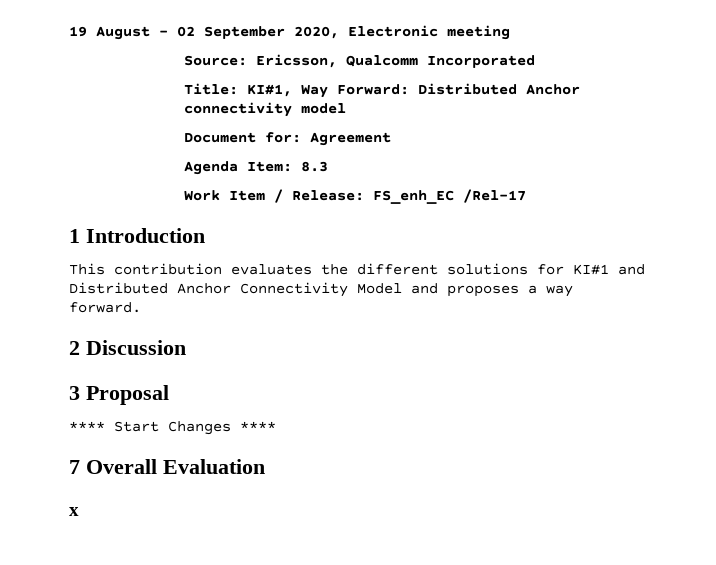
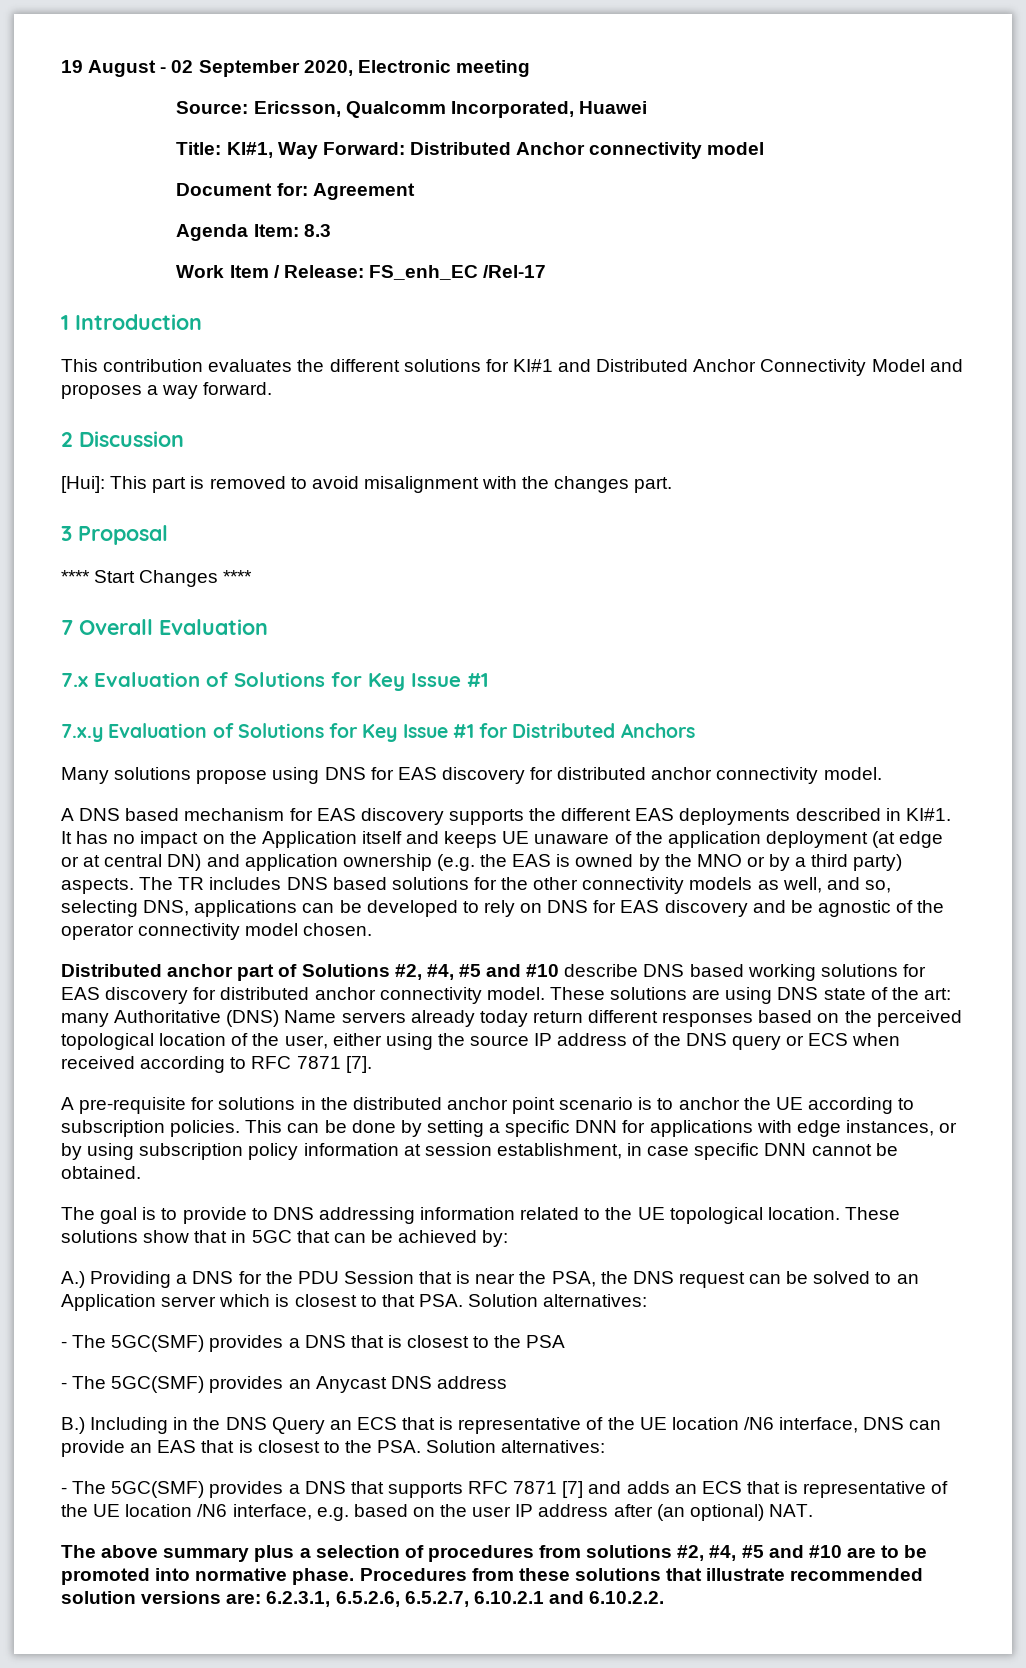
[426,55,535,68] Incorporated -> [450,101,647,118] Incorporated, Huawei
(186, 347) none -> [61,476,673,493] // [Hui]: This part is removed to avoid misalignment with the changes part.
[69,507,79,516] x -> [61,672,488,691] [61,723,695,742] [61,767,882,784] [61,808,951,825] [61,831,944,848] [61,854,903,871] [61,877,891,894] [61,900,945,917] [61,923,373,940] [61,964,926,981] [61,987,951,1004] [61,1010,962,1027] [61,1033,901,1050] [61,1056,372,1073] [61,1097,915,1114] [61,1120,958,1137] [61,1143,898,1160] [61,1166,141,1179] [61,1207,900,1224] [61,1230,509,1247] [61,1271,919,1288] [61,1294,648,1311] [61,1335,566,1352] [61,1376,507,1393] [61,1417,942,1434] [61,1440,606,1457] [61,1481,949,1498] [61,1504,813,1521] [61,1545,928,1562] [61,1568,924,1585] [61,1591,665,1607] 7.x Evaluation of Solutions for Key Issue #1 // 7.x.y Evaluation of Solutions for Key Issue #1 for Distributed Anchors // Many solutions propose using DNS for EAS discovery for distributed anchor connectivity model. // A DNS based mechanism for EAS discovery supports the different EAS deployments described in KI#1. It has no impact on the Application itself and keeps UE unaware of the application deployment (at edge or at central DN) and application ownership (e.g. the EAS is owned by the MNO or by a third party) aspects. The TR includes DNS based solutions for the other connectivity models as well, and so, selecting DNS, applications can be developed to rely on DNS for EAS discovery and be agnostic of the operator connectivity model chosen. // Distributed anchor part of Solutions #2, #4, #5 and #10 describe DNS based working solutions for EAS discovery for distributed anchor connectivity model. These solutions are using DNS state of the art: many Authoritative (DNS) Name servers already today return different responses based on the perceived topological location of the user, either using the source IP address of the DNS query or ECS when received according to RFC 7871 [7]. // A pre-requisite for solutions in the distributed anchor point scenario is to anchor the UE according to subscription policies. This can be done by setting a specific DNN for applications with edge instances, or by using subscription policy information at session establishment, in case specific DNN cannot be obtained. // The goal is to provide to DNS addressing information related to the UE topological location. These solutions show that in 5GC that can be achieved by: // A.) Providing a DNS for the PDU Session that is near the PSA, the DNS request can be solved to an Application server which is closest to that PSA. Solution alternatives: // - The 5GC(SMF) provides a DNS that is closest to the PSA // - The 5GC(SMF) provides an Anycast DNS address // B.) Including in the DNS Query an ECS that is representative of the UE location /N6 interface, DNS can provide an EAS that is closest to the PSA. Solution alternatives: // - The 5GC(SMF) provides a DNS that supports RFC 7871 [7] and adds an ECS that is representative of the UE location /N6 interface, e.g. based on the user IP address after (an optional) NAT. // The above summary plus a selection of procedures from solutions #2, #4, #5 and #10 are to be promoted into normative phase. Procedures from these solutions that illustrate recommended solution versions are: 6.2.3.1, 6.5.2.6, 6.5.2.7, 6.10.2.1 and 6.10.2.2.

